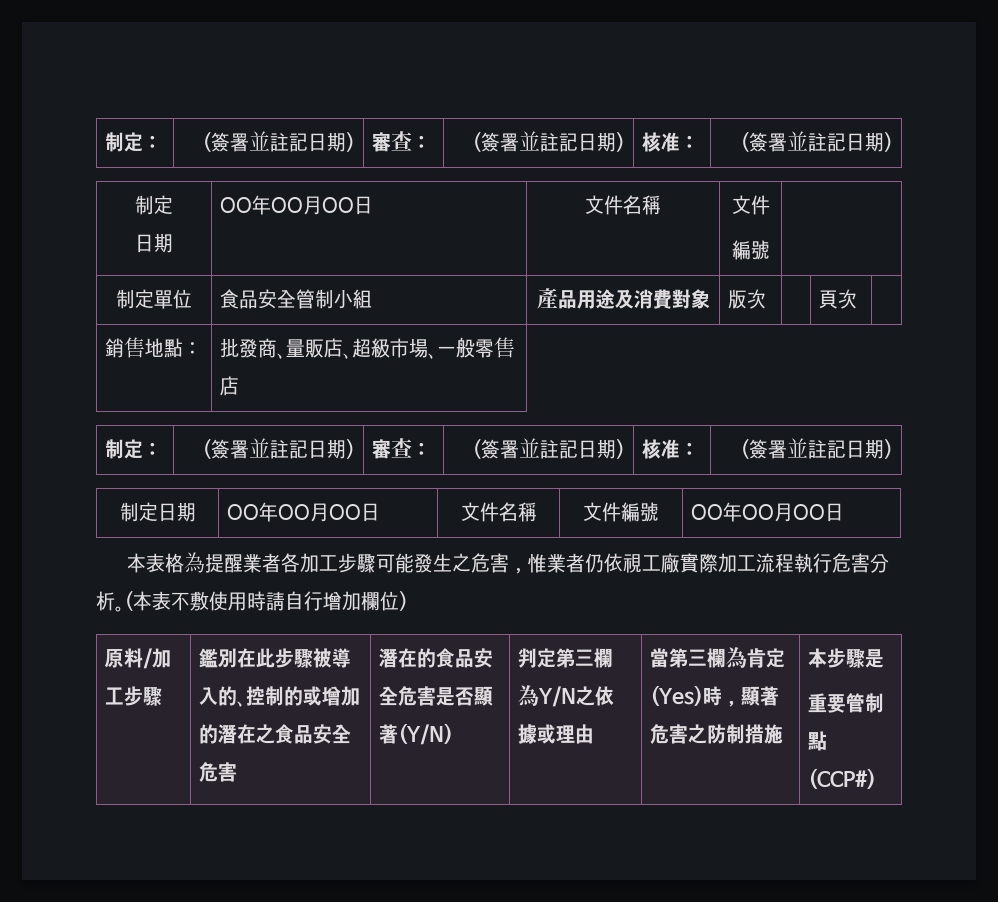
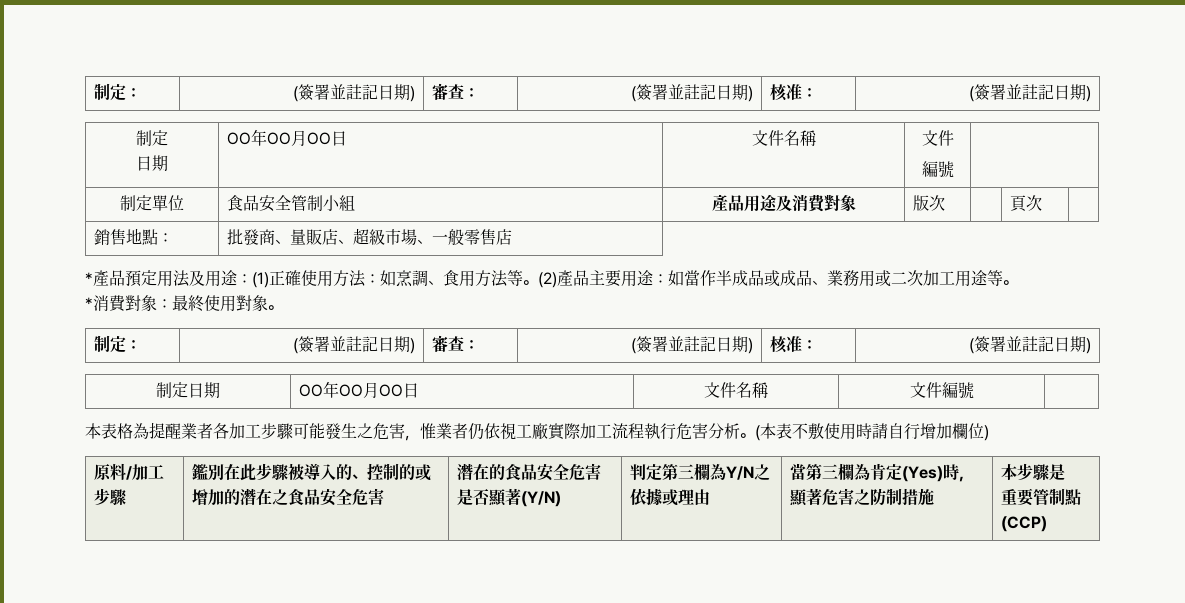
(240, 386) none -> [85,270,1018,288] [85,295,283,312] // *產品預定用法及用途：(1)正確使用方法：如烹調、食用方法等。(2)產品主要用途：如當作半成品或成品、業務用或二次加工用途等。 // *消費對象：最終使用對象。
[691,502,845,522] OO年OO月OO日 -> (974, 390) none
[808,768,877,789] (CCP#) -> [1001,516,1048,532] (CCP)

